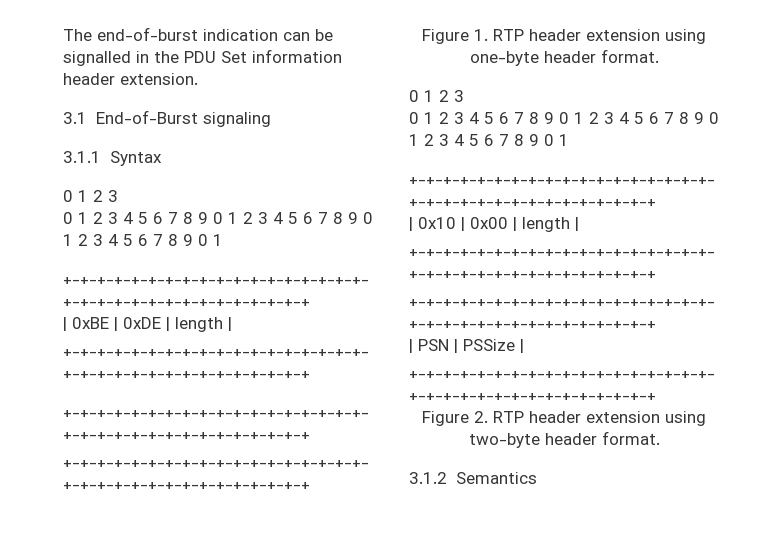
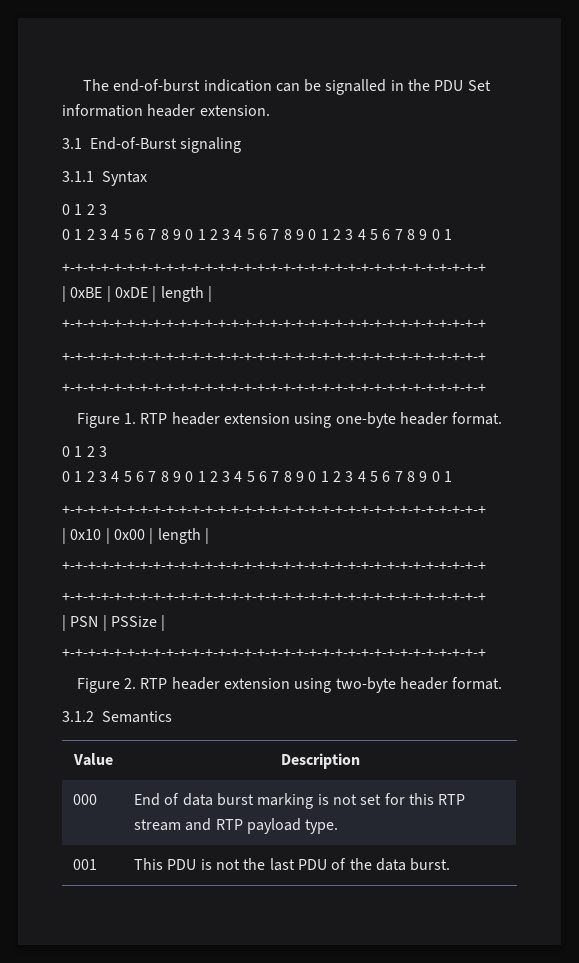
(537, 478) none -> [72,753,113,766] [280,753,360,769] [72,794,97,805] [133,793,466,809] [133,818,339,834] [72,859,97,870] [133,858,451,871] // Value | Description // 000 | End of data burst marking is not set for this RTP stream and RTP payload type. // 001 | This PDU is not the last PDU of the data burst.

